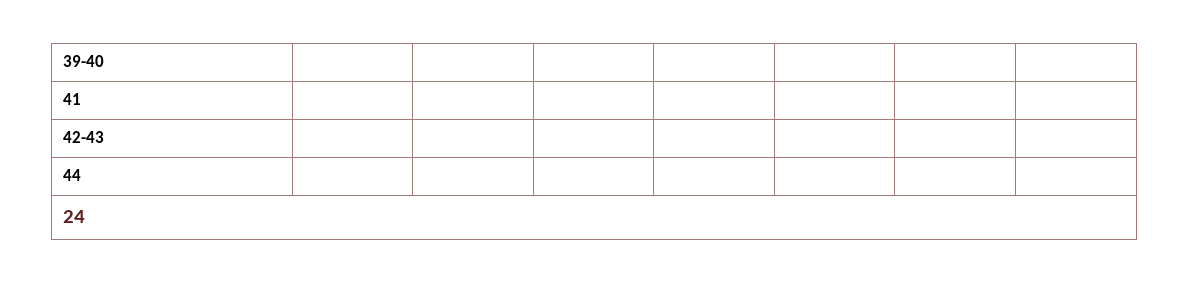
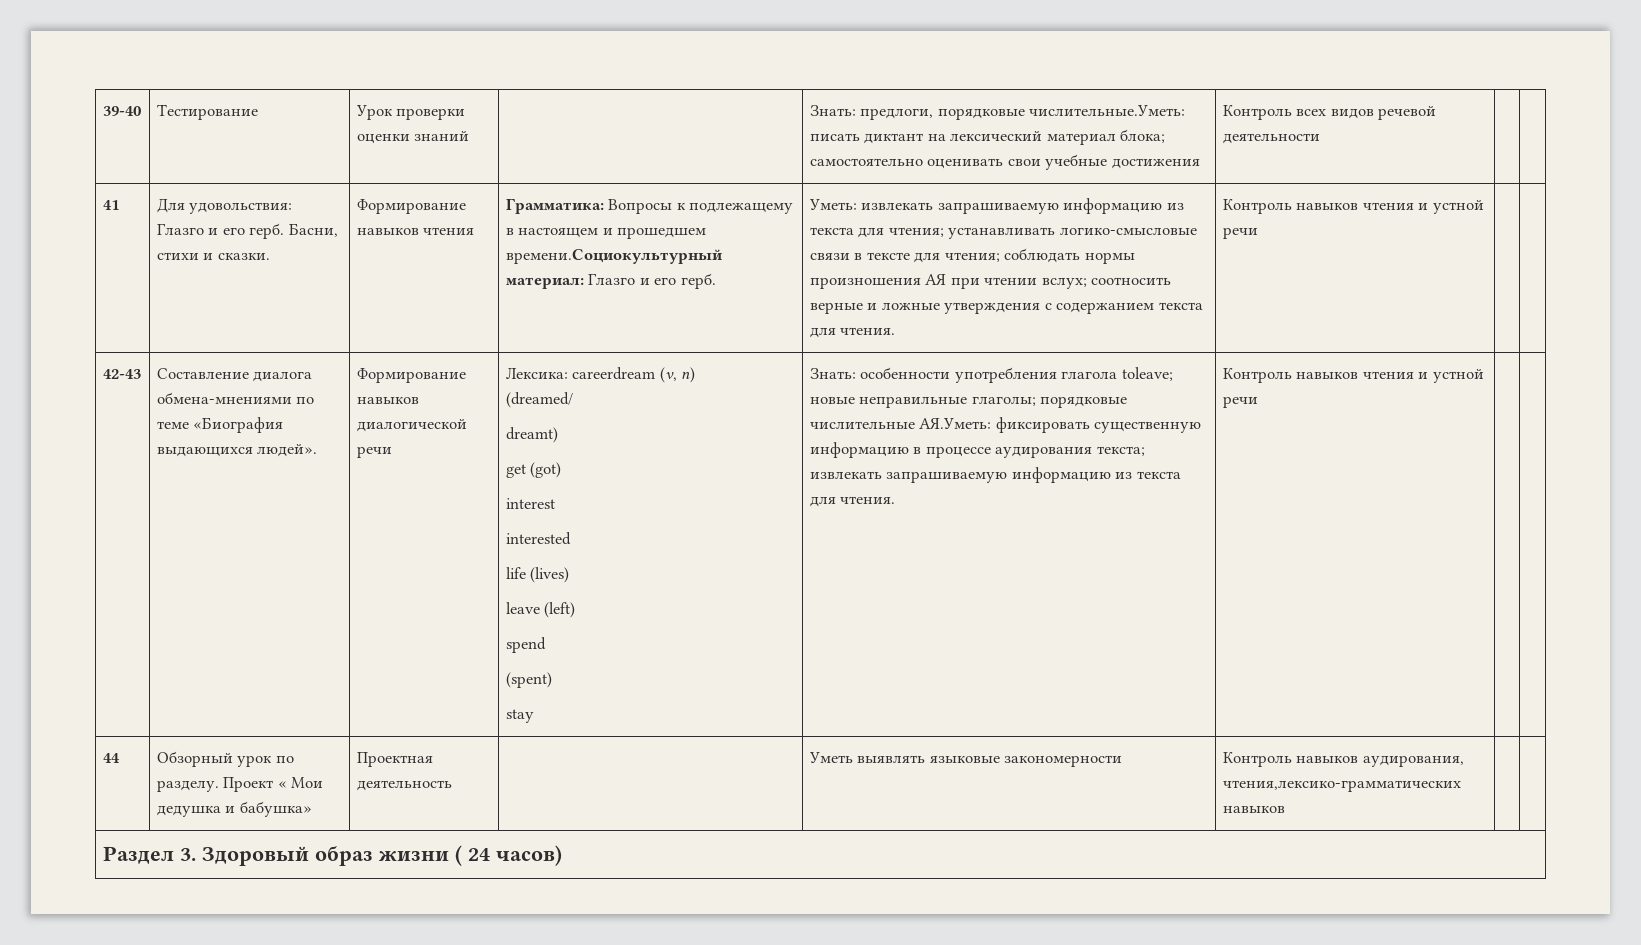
[62,93,81,105] [62,131,104,143] [62,169,81,181] [62,210,85,223] | | | | | | // 41 | | | | | | | // 42-43 | | | | | | | // 44 | | | | | | | // 24 -> [156,104,258,120] [355,105,466,120] [356,131,470,144] [809,105,1186,120] [809,129,1166,145] [809,154,1200,170] [1222,105,1437,120] [1222,133,1320,144] [102,200,119,210] [156,198,293,214] [156,223,338,239] [156,252,270,260] [356,199,466,214] [356,227,475,235] [505,198,794,214] [505,227,707,239] [505,249,723,264] [505,273,716,289] [808,198,1184,214] [809,227,1197,239] [809,248,1135,264] [809,273,1172,289] [809,302,1203,314] [809,327,896,338] [1222,199,1484,214] [1222,227,1258,239] [102,369,141,379] [156,368,313,382] [156,392,315,404] [156,417,284,433] [156,444,318,457] [356,368,466,383] [356,397,419,404] [356,419,467,432] [356,446,392,458] [505,367,696,383] [505,392,573,408] [505,427,558,443] [505,462,562,478] [505,498,555,509] [505,532,571,545] [505,567,570,583] [505,602,576,618] [505,637,546,653] [505,672,552,688] [505,709,534,723] [809,367,1173,383] [809,396,1128,408] [809,417,1202,433] [809,442,1145,458] [809,467,1181,483] [809,496,896,507] [1222,368,1484,383] [1222,396,1258,408] [102,753,120,763] [156,751,294,767] [156,777,324,792] [156,801,312,817] [356,752,433,767] [356,780,452,791] [808,752,1123,767] [1222,752,1464,767] [1222,780,1461,792] [1222,806,1285,813] [102,845,562,866] Тестирование | Урок проверки оценки знаний | | Знать: предлоги, порядковые числительные.Уметь: писать диктант на лексический материал блока; самостоятельно оценивать свои учебные достижения | Контроль всех видов речевой деятельности | | // 41 | Для удовольствия: Глазго и его герб. Басни, стихи и сказки. | Формирование навыков чтения | Грамматика: Вопросы к подлежащему в настоящем и прошедшем времени.Социокультурный материал: Глазго и его герб. | Уметь: извлекать запрашиваемую информацию из текста для чтения; устанавливать логико-смысловые связи в тексте для чтения; соблюдать нормы произношения АЯ при чтении вслух; соотносить верные и ложные утверждения с содержанием текста для чтения. | Контроль навыков чтения и устной речи | | // 42-43 | Составление диалога обмена-мнениями по теме «Биография выдающихся людей». | Формирование навыков диалогической речи | Лексика: careerdream (v, n) // (dreamed/ // dreamt) // get (got) // interest // interested // life (lives) // leave (left) // spend // (spent) // stay | Знать: особенности употребления глагола toleave; новые неправильные глаголы; порядковые числительные АЯ.Уметь: фиксировать существенную информацию в процессе аудирования текста; извлекать запрашиваемую информацию из текста для чтения. | Контроль навыков чтения и устной речи | | // 44 | Обзорный урок по разделу. Проект « Мои дедушка и бабушка» | Проектная деятельность | | Уметь выявлять языковые закономерности | Контроль навыков аудирования, чтения,лексико-грамматических навыков | | // Раздел 3. Здоровый образ жизни ( 24 часов)

